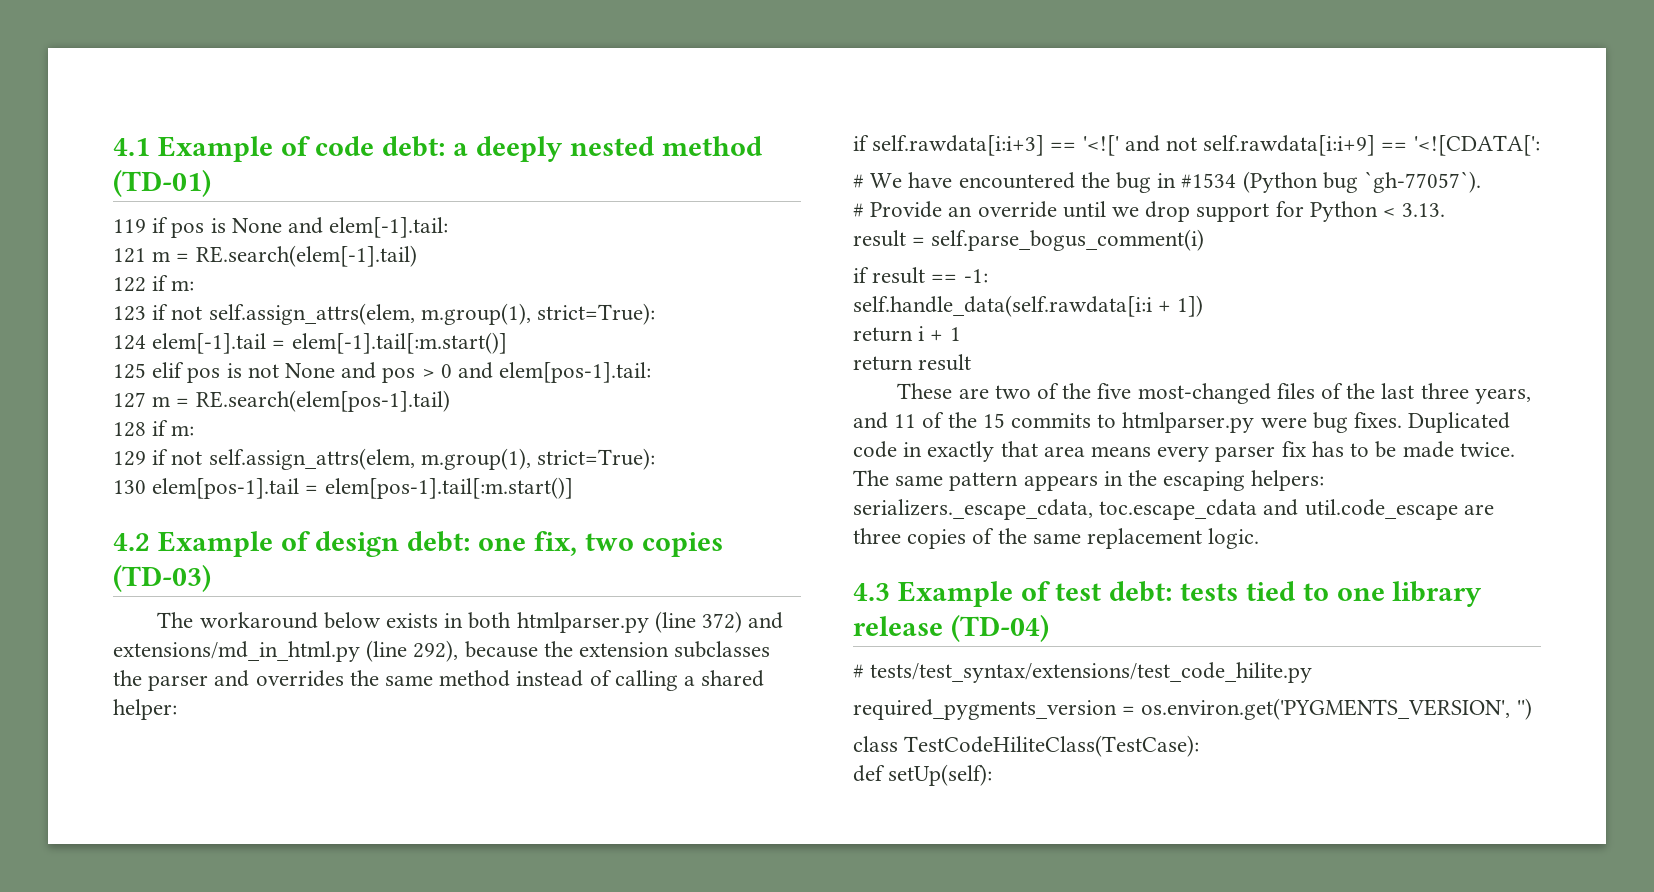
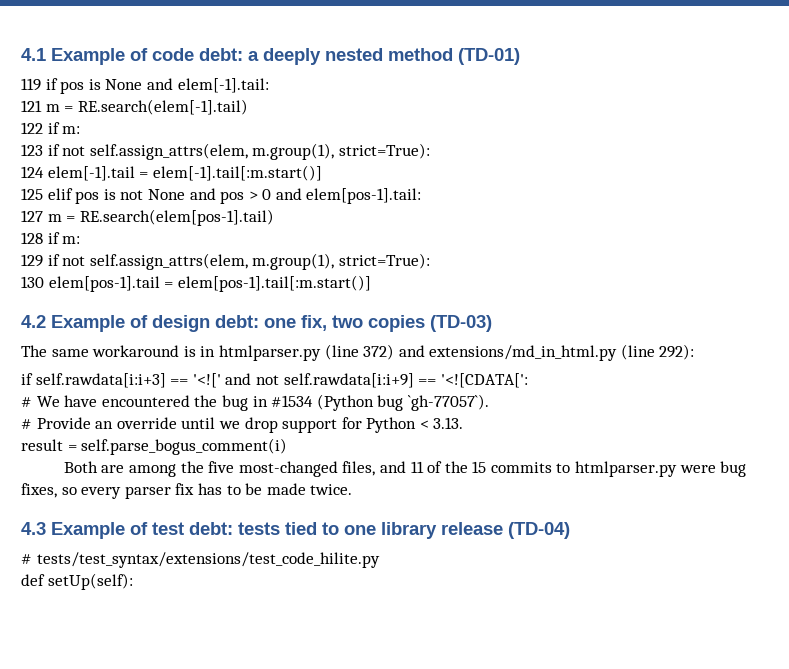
[199,612,512,629] workaround below exists in both -> [51,345,216,357] same workaround is in
[413,640,771,662] [113,670,765,691] [113,699,177,720] 292), because the extension subclasses the parser and overrides the same method instead of calling a shared helper: -> [659,344,695,360] 292):
[853,267,988,284] [853,295,1204,317] [853,326,961,342] [853,354,972,371] [897,383,1531,404] if result == -1: // self.handle_data(self.rawdata[i:i + 1]) // return i + 1 // return result // These are two of the five most-changed files of the last three years, -> [63,461,376,477] Both are among the five most-changed files,
[1354,412,1511,433] [853,441,1152,462] fixes. Duplicated code in exactly that area means -> [21,483,77,498] fixes, so
[853,470,1325,491] [853,499,1494,520] [853,528,1260,549] The same pattern appears in the escaping helpers: serializers._escape_cdata, toc.escape_cdata and util.code_escape are three copies of the same replacement logic. -> (353, 489) none
[853,698,1532,720] [853,735,1200,757] // required_pygments_version = os.environ.get('PYGMENTS_VERSION', '') // class TestCodeHiliteClass(TestCase): -> (380, 560) none

